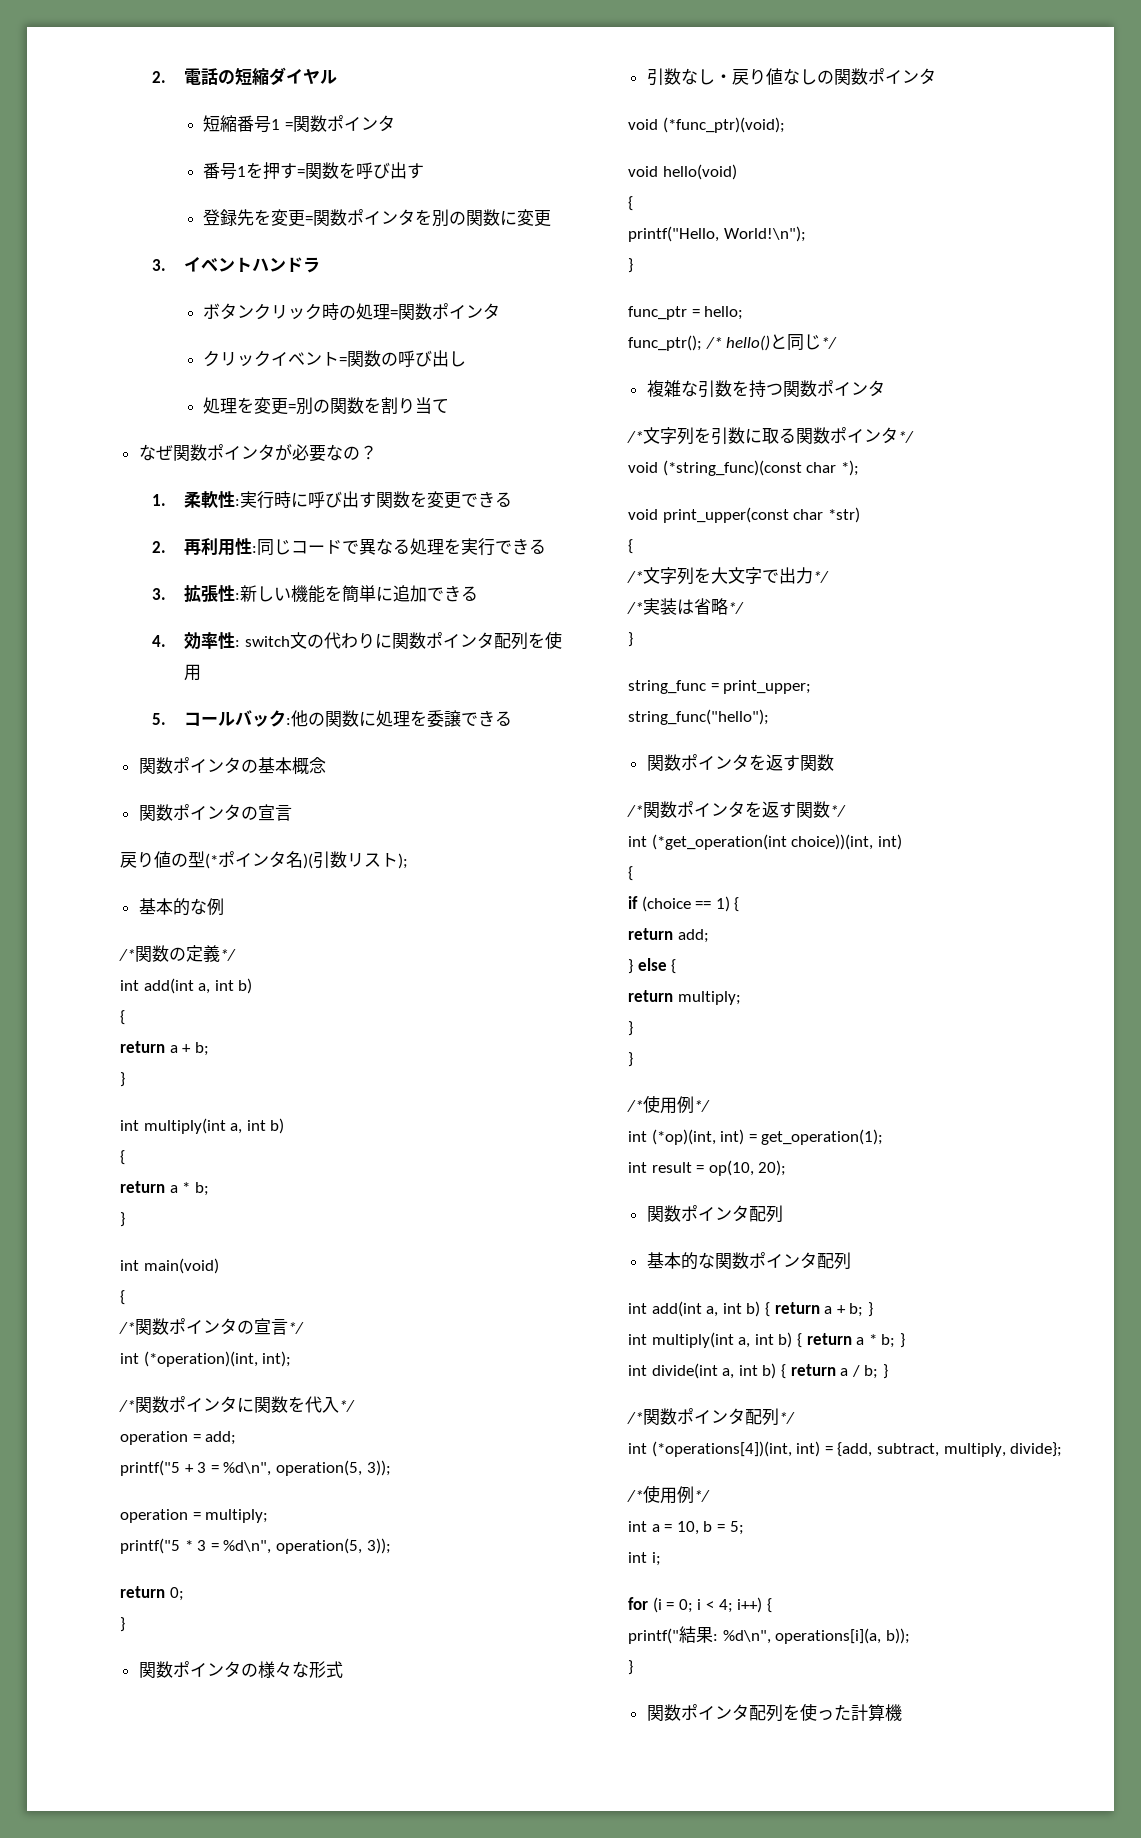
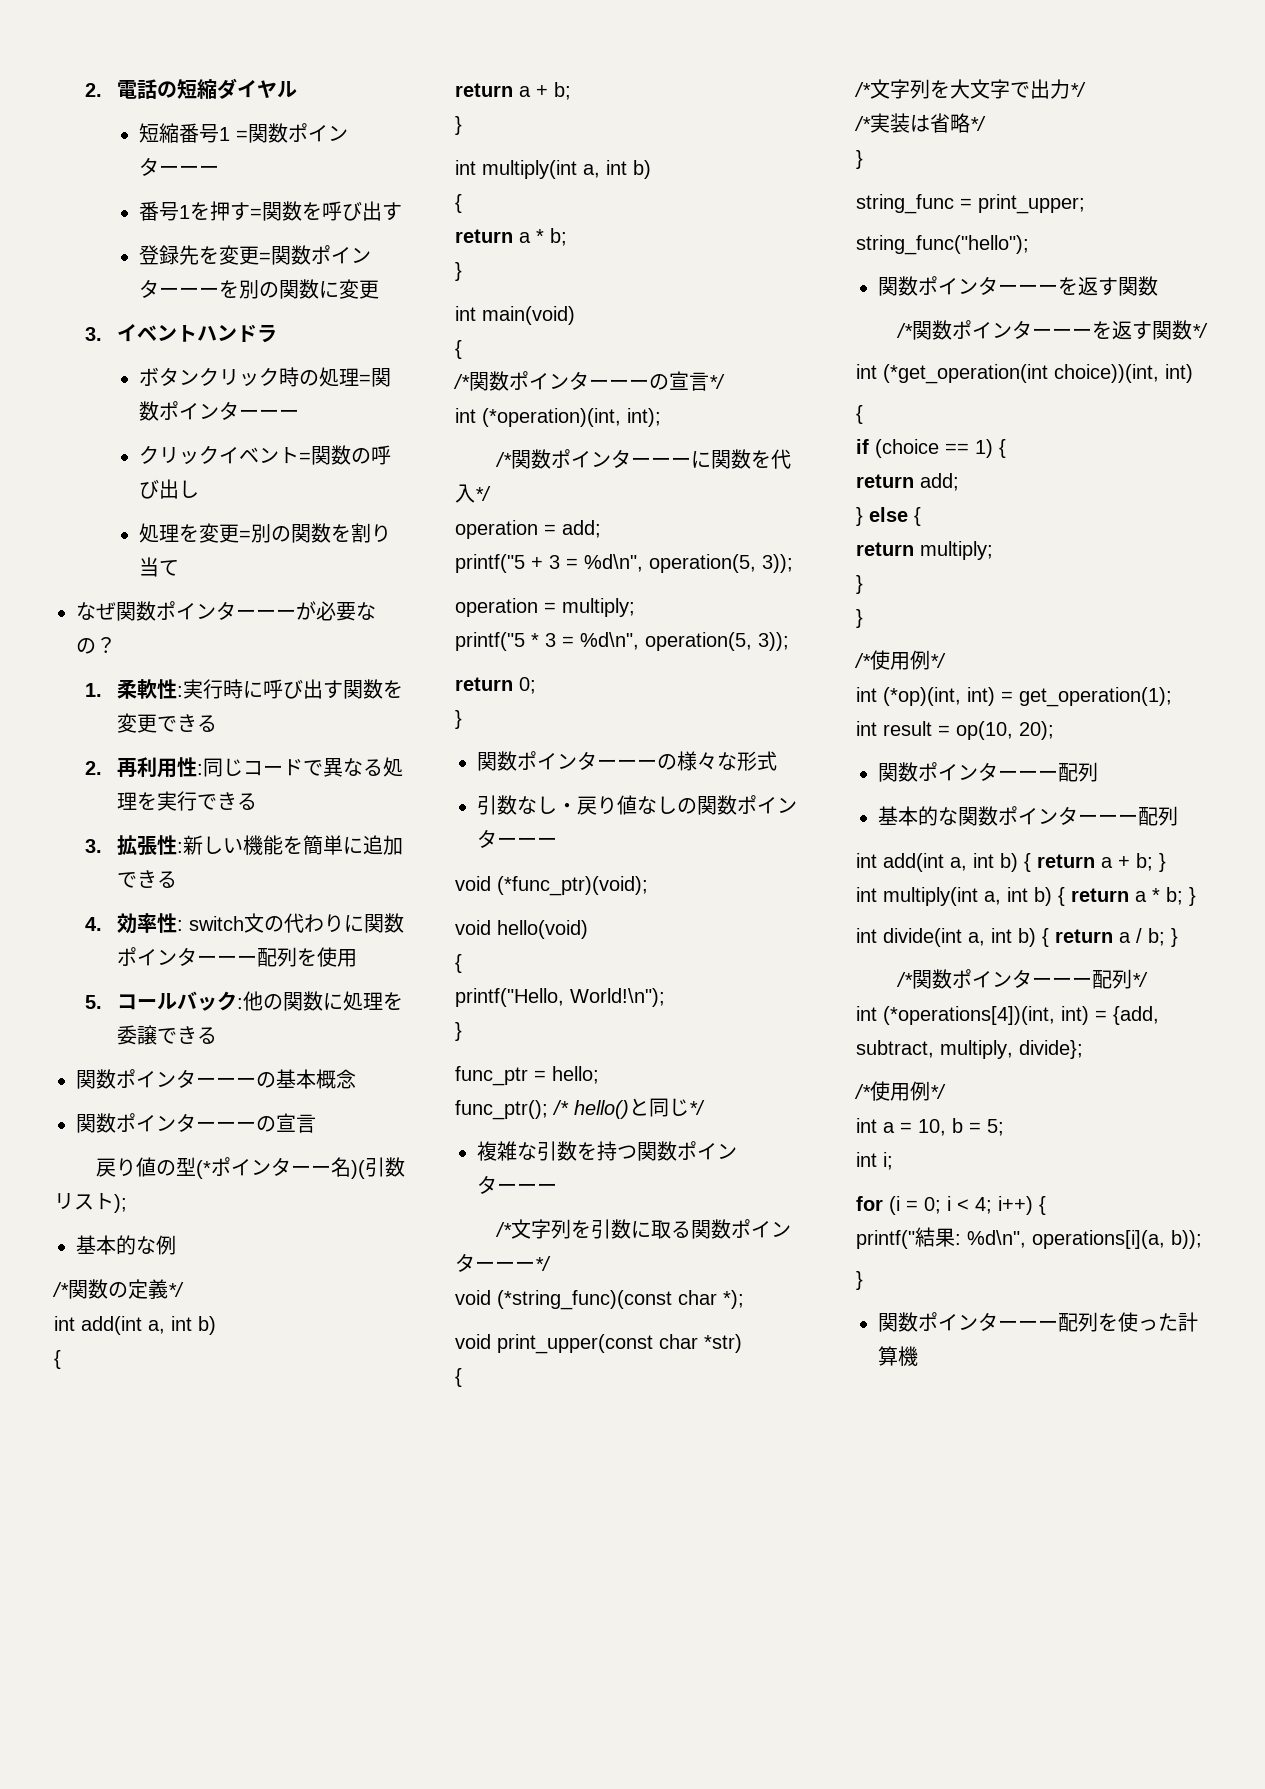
(395, 123) none -> [158,165,219,175] ーーー
(416, 217) none -> [158,287,219,297] ーーー
(501, 311) none -> [238,409,299,419] ーーー
(275, 452) none -> [236,609,296,619] ーーー
(494, 640) none -> [196,955,257,965] ーーー
(241, 765) none -> [196,1077,256,1087] ーーー
(241, 812) none -> [196,1121,256,1131] ーーー
(286, 859) none -> [291,1165,332,1175] ーー
(237, 1326) none -> [589,379,649,389] ーーー
(237, 1404) none -> [631,457,692,467] ーーー
(241, 1669) none -> [597,759,657,769] ーーー
(936, 76) none -> [497,837,557,847] ーーー
(885, 388) none -> [497,1183,557,1193] ーーー
(898, 435) none -> [475,1261,535,1271] ーーー
(749, 762) none -> [998,284,1058,294] ーーー
(745, 809) none -> [1032,328,1093,338] ーーー
(749, 1213) none -> [998,770,1058,780] ーーー
(817, 1260) none -> [1078,814,1138,824] ーーー
(745, 1416) none -> [1032,977,1093,987] ーーー
(749, 1712) none -> [998,1320,1058,1330] ーーー

